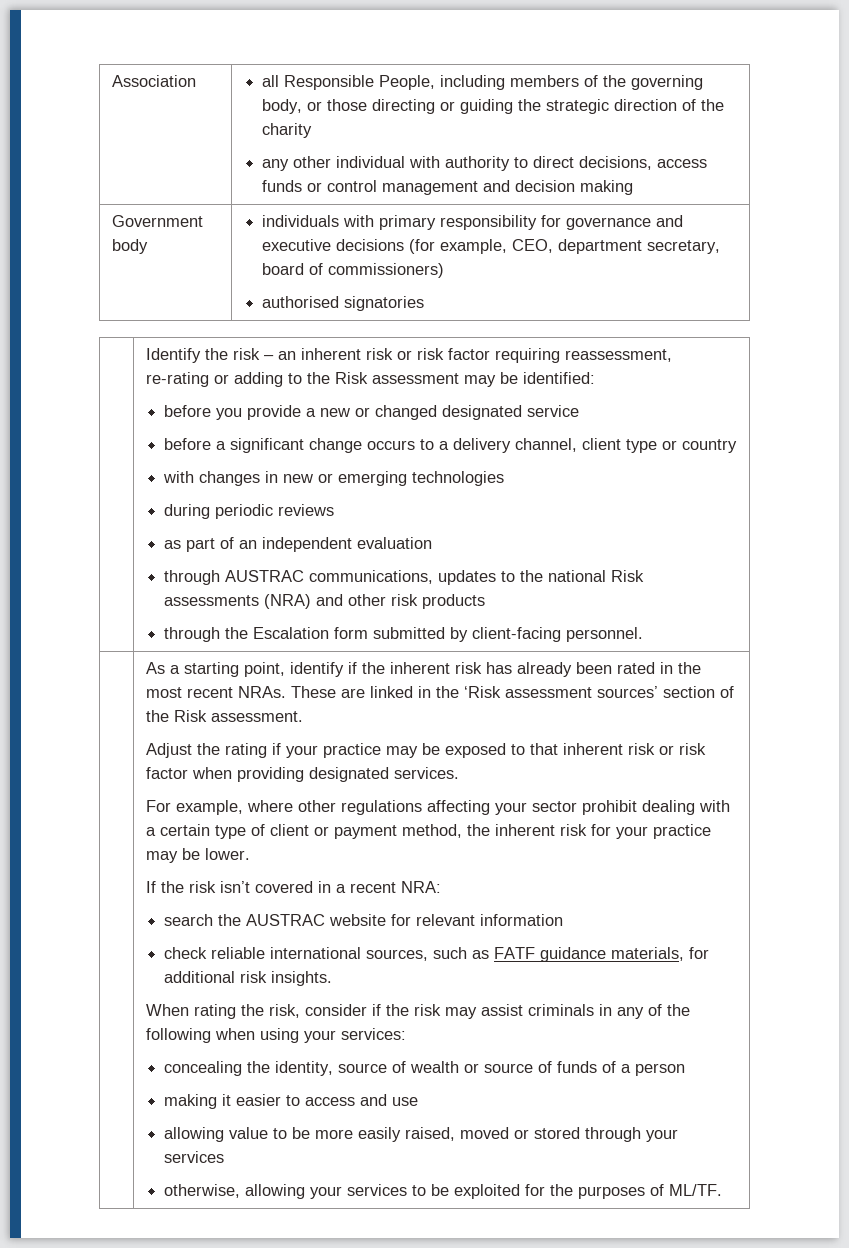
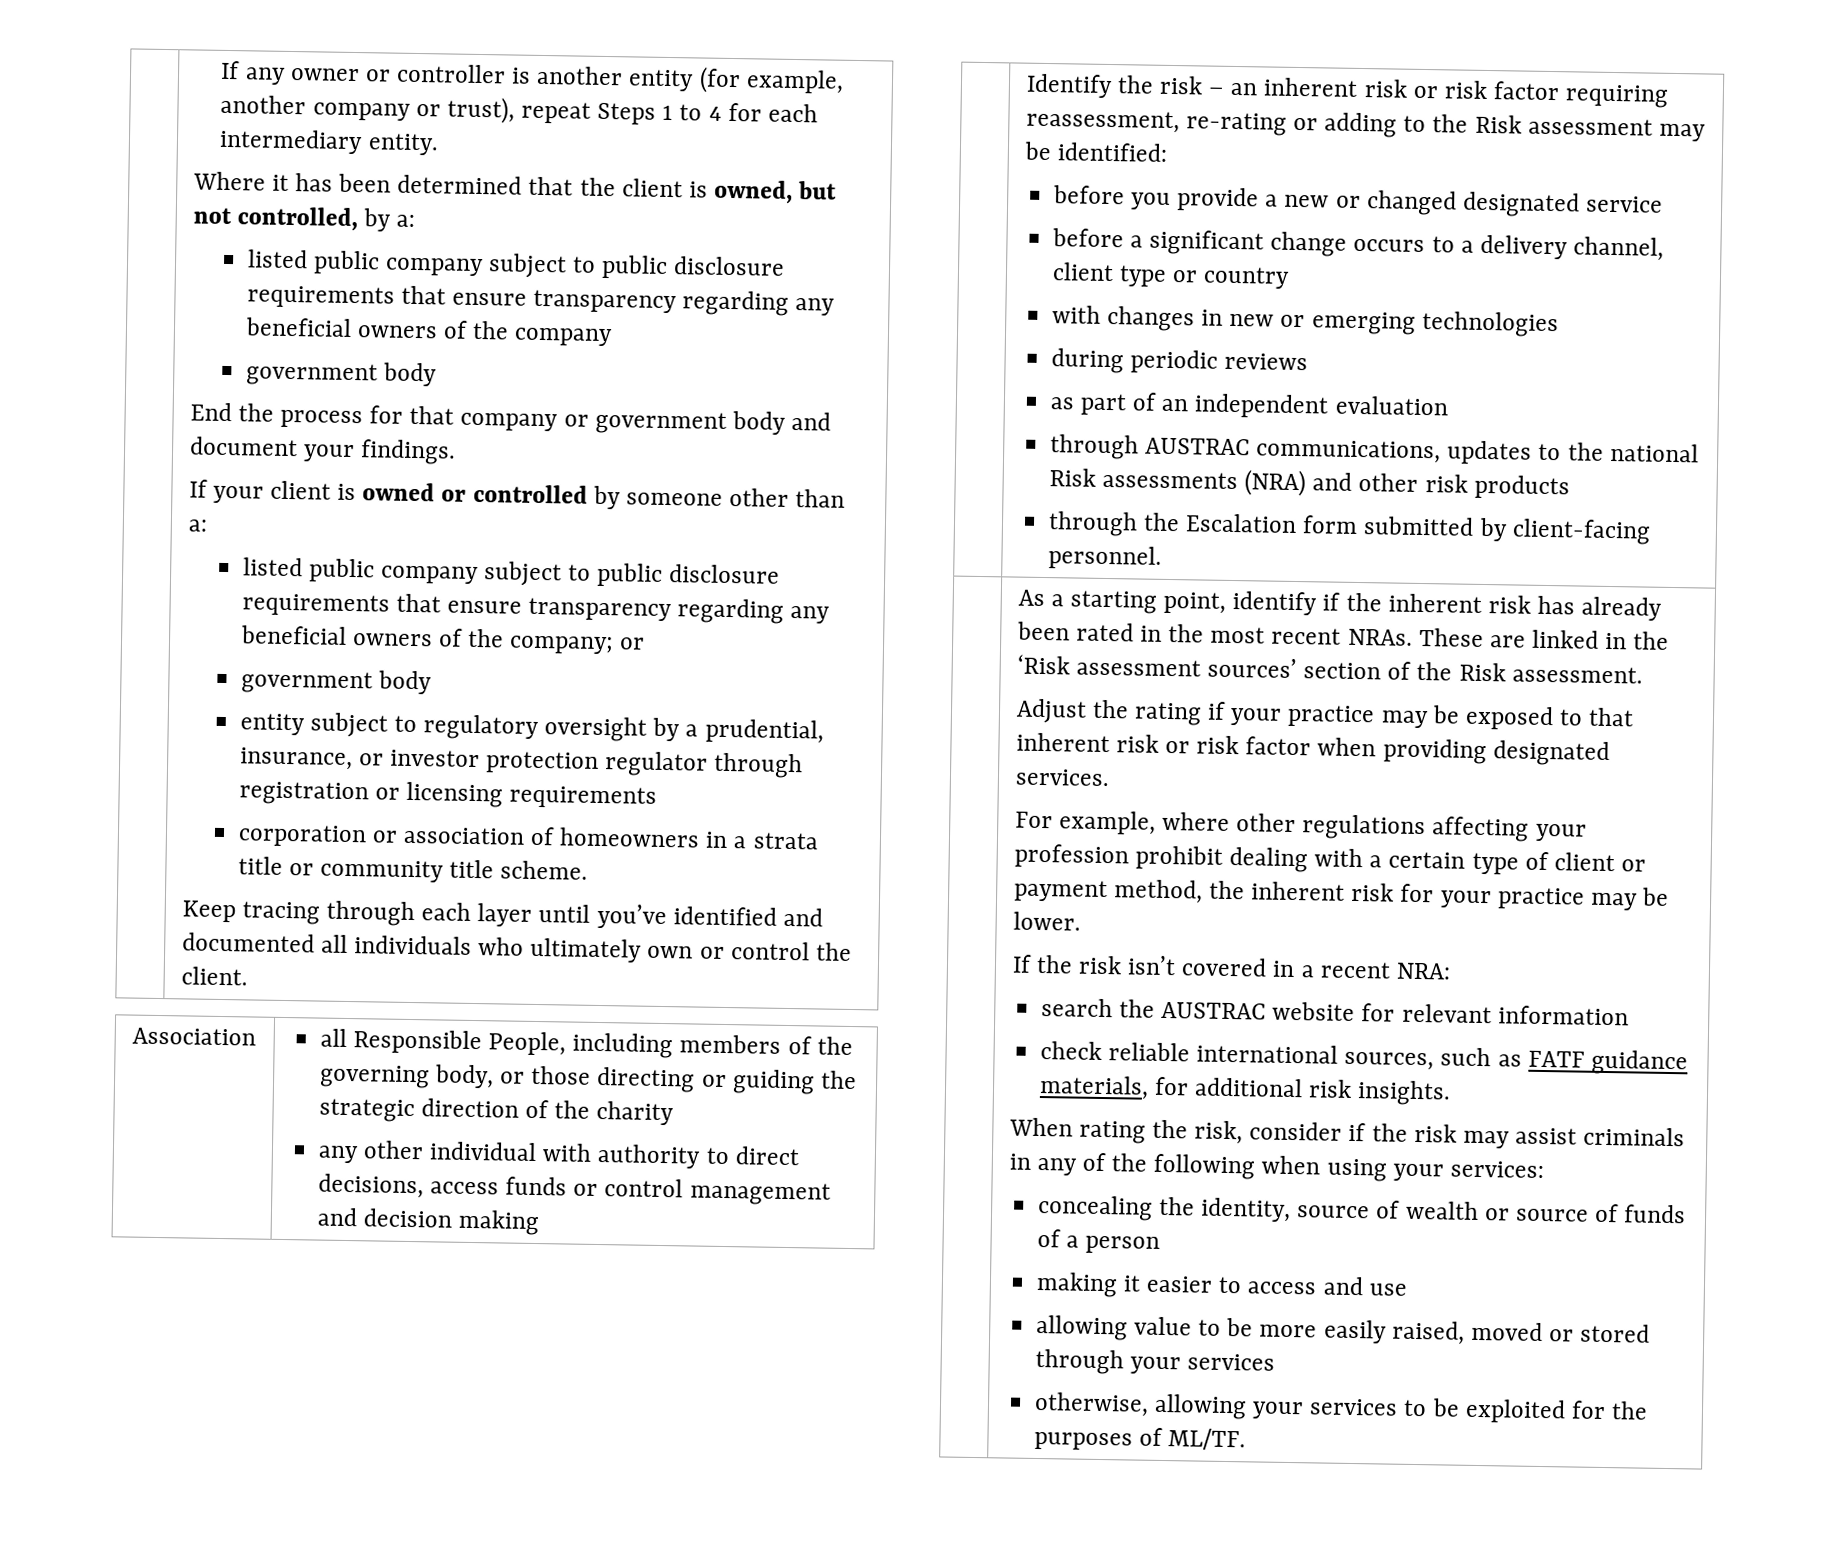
(112, 81) none -> [220,60,844,94] [220,94,818,125] [219,128,439,156] [192,171,838,204] [192,206,416,232] [246,249,786,279] [246,285,836,316] [244,317,614,347] [245,362,437,387] [189,402,832,435] [188,436,456,465] [188,479,846,510] [187,519,207,532] [242,557,781,587] [241,593,831,624] [239,625,646,655] [240,670,432,695] [239,712,824,744] [239,747,804,779] [238,781,657,809] [237,824,819,850] [237,856,589,883] [181,900,823,930] [181,932,852,963] [180,966,248,986] | If any owner or controller is another entity (for example, another company or trust), repeat Steps 1 to 4 for each intermediary entity. // Where it has been determined that the client is owned, but not controlled, by a: // listed public company subject to public disclosure requirements that ensure transparency regarding any beneficial owners of the company // government body // End the process for that company or government body and document your findings. // If your client is owned or controlled by someone other than a: // listed public company subject to public disclosure requirements that ensure transparency regarding any beneficial owners of the company; or // government body // entity subject to regulatory oversight by a prudential, insurance, or investor protection regulator through registration or licensing requirements // corporation or association of homeowners in a strata title or community title scheme. // Keep tracing through each layer until you’ve identified and documented all individuals who ultimately own or control the client. //
[112,215,204,227] [112,239,149,254] [262,215,684,230] [262,239,721,254] [262,263,445,278] [262,296,425,311] // Government body | individuals with primary responsibility for governance and executive decisions (for example, CEO, department secretary, board of commissioners) // authorised signatories -> (541, 1222) none
[532,801,578,812] sector -> [1013,843,1129,869] profession

